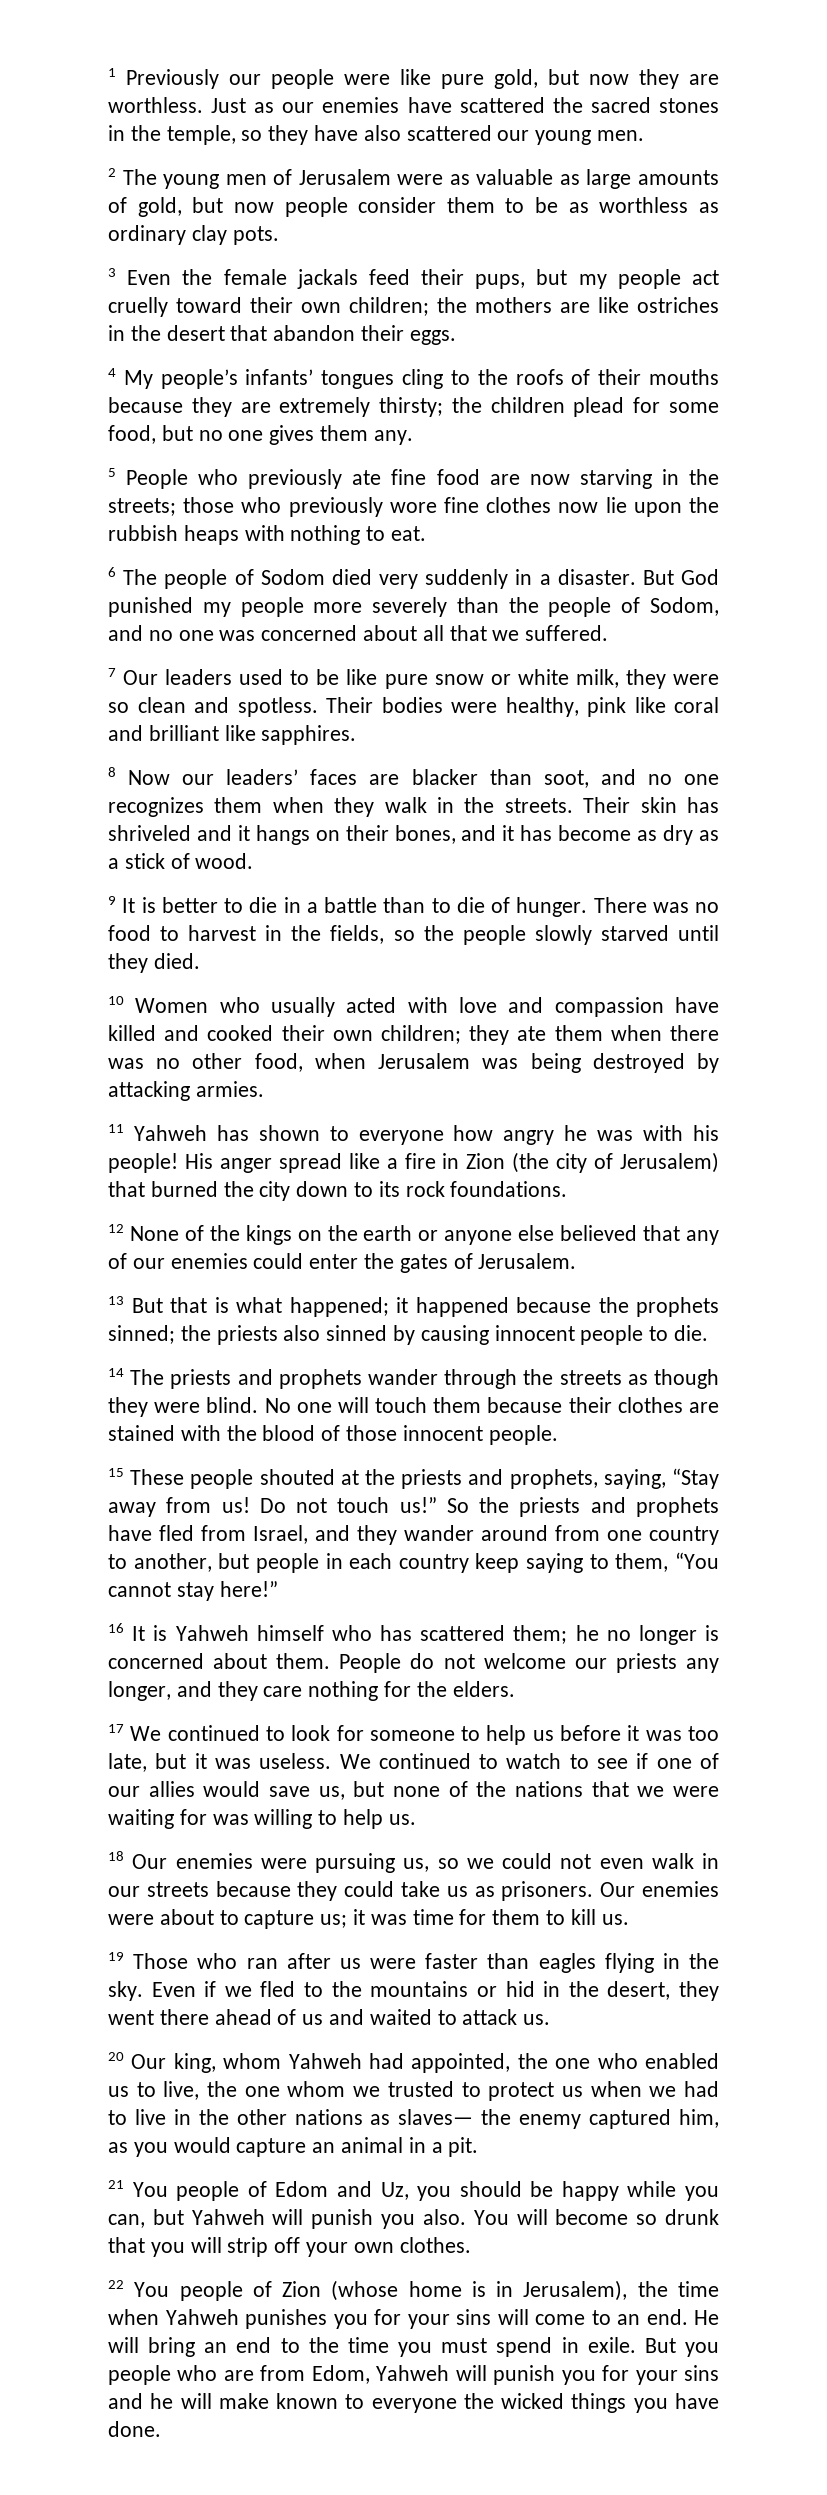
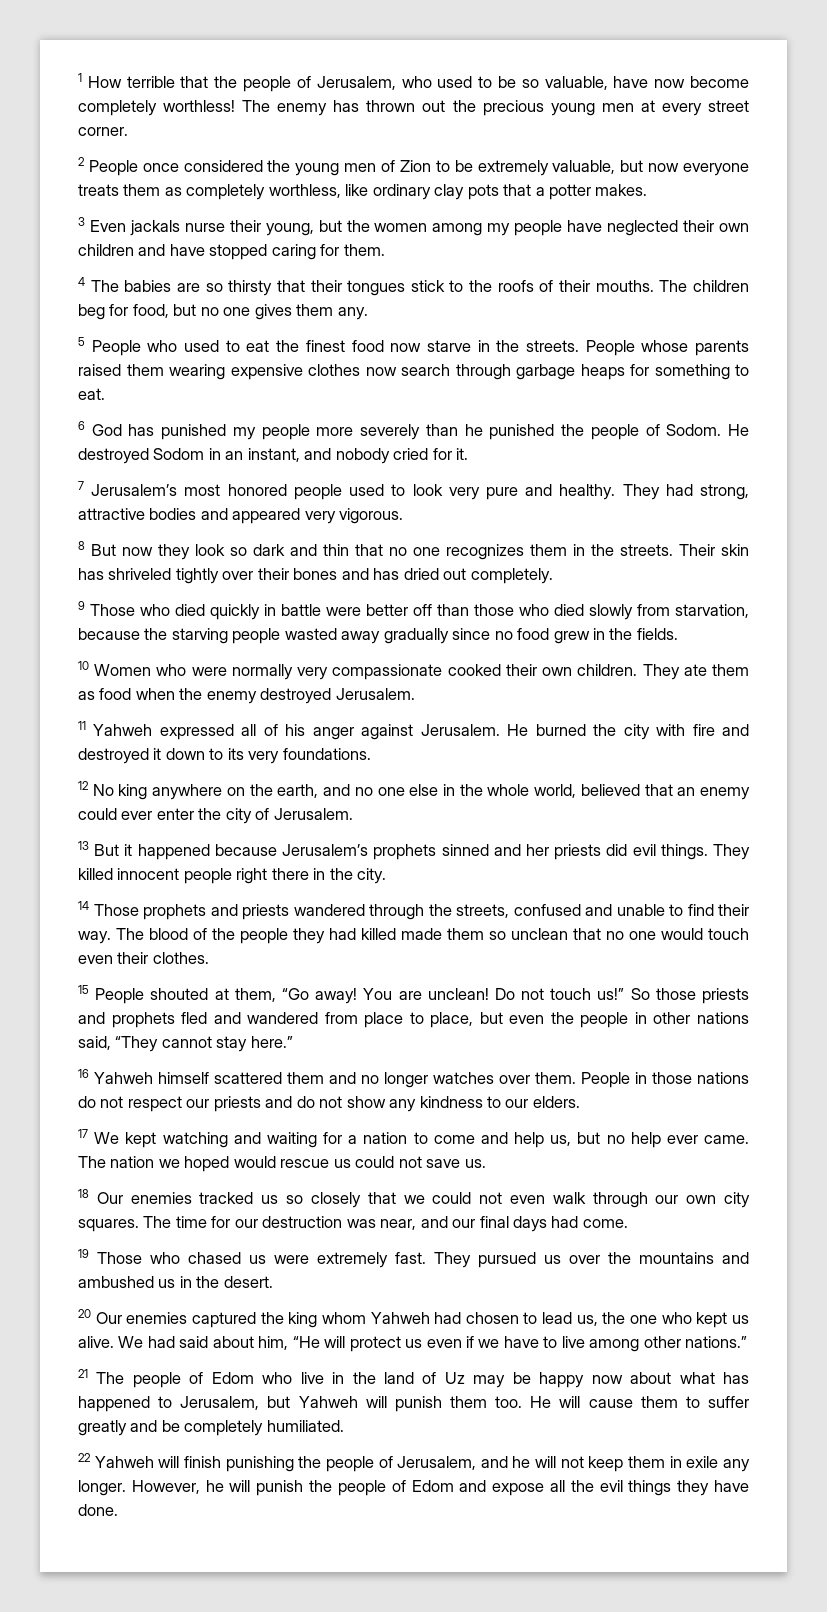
[126,69,719,89] [108,97,719,113] [108,125,645,145] [108,168,719,189] [108,197,719,217] [108,225,279,245] [108,268,719,289] [108,297,719,317] [108,325,456,345] [108,368,444,389] Previously our people were like pure gold, but now they are worthless. Just as our enemies have scattered the sacred stones in the temple, so they have also scattered our young men. // 2 The young men of Jerusalem were as valuable as large amounts of gold, but now people consider them to be as worthless as ordinary clay pots. // 3 Even the female jackals feed their pups, but my people act cruelly toward their own children; the mothers are like ostriches in the desert that abandon their eggs. // 4 My people’s infants’ tongues cling -> [87,76,749,92] [78,100,750,116] [78,127,128,136] [78,157,750,176] [78,184,648,200] [78,217,750,236] [78,244,385,260] [78,277,445,296] How terrible that the people of Jerusalem, who used to be so valuable, have now become completely worthless! The enemy has thrown out the precious young men at every street corner. // 2 People once considered the young men of Zion to be extremely valuable, but now everyone treats them as completely worthless, like ordinary clay pots that a potter makes. // 3 Even jackals nurse their young, but the women among my people have neglected their own children and have stopped caring for them. // 4 The babies are so thirsty that their tongues stick
[649,369,719,385] [108,397,719,417] mouths because they are extremely thirsty; the children plead for some -> [595,280,749,292] [78,304,129,320] mouths. The children beg for
[248,469,719,489] [108,497,719,517] [108,525,427,545] [108,567,719,589] previously ate fine food are now starving in the streets; those who previously wore fine clothes now lie upon the rubbish heaps with nothing to eat. // 6 The people of Sodom died very suddenly in a disaster. But God -> [184,340,749,356] [78,364,749,380] [78,388,105,400] [78,421,155,436] used to eat the finest food now starve in the streets. People whose parents raised them wearing expensive clothes now search through garbage heaps for something to eat. // 6 God has
[508,597,719,617] [108,625,609,641] [108,668,720,689] [108,697,719,717] [108,725,357,745] [108,767,636,788] the people of Sodom, and no one was concerned about all that we suffered. // 7 Our leaders used to be like pure snow or white milk, they were so clean and spotless. Their bodies were healthy, pink like coral and brilliant like sapphires. // 8 Now our leaders’ faces are blacker than soot, and -> [464,424,750,440] [78,448,469,464] [78,481,749,500] [78,508,404,524] [78,541,383,560] he punished the people of Sodom. He destroyed Sodom in an instant, and nobody cried for it. // 7 Jerusalem’s most honored people used to look very pure and healthy. They had strong, attractive bodies and appeared very vigorous. // 8 But now they look so dark and thin that
[272,797,427,817] when they walk -> (567, 550) none
[196,825,719,845] [108,853,254,869] [108,896,719,917] [108,925,719,945] [108,953,200,973] [108,996,719,1017] [108,1025,719,1045] [108,1053,719,1073] [108,1081,264,1101] [108,1124,719,1145] [108,1152,720,1173] [108,1181,291,1201] and it hangs on their bones, and it has become as dry as a stick of wood. // 9 It is better to die in a battle than to die of hunger. There was no food to harvest in the fields, so the people slowly starved until they died. // 10 Women who usually acted with love and compassion have killed and cooked their own children; they ate them when there was no other food, when Jerusalem was being destroyed by attacking armies. // 11 Yahweh has shown to everyone how angry he was with his people! His anger spread like a fire in Zion (the city of Jerusalem) that burned the city -> [175,568,553,584] [78,601,749,620] [78,628,678,644] [78,661,750,680] [78,688,415,704] [78,721,750,740] [78,748,162,764] tightly over their bones and has dried out completely. // 9 Those who died quickly in battle were better off than those who died slowly from starvation, because the starving people wasted away gradually since no food grew in the fields. // 10 Women who were normally very compassionate cooked their own children. They ate them as food when the enemy destroyed Jerusalem. // 11 Yahweh expressed all of his anger against Jerusalem. He burned the city with fire and destroyed it
[405,1181,445,1197] rock -> [248,751,280,764] very
[129,1225,719,1245] [108,1253,304,1269] None of the kings on the earth or anyone else believed that any of our enemies could -> [92,784,750,800] [78,808,153,820] No king anywhere on the earth, and no one else in the whole world, believed that an enemy could ever
[399,1254,448,1273] gates -> [225,808,252,824] city
[170,1297,719,1317] [108,1325,709,1345] [108,1368,719,1389] [108,1397,719,1417] [108,1425,558,1445] [108,1468,719,1489] [108,1497,250,1517] that is what happened; it happened because the prophets sinned; the priests also sinned by causing innocent people to die. // 14 The priests and prophets wander through the streets as though they were blind. No one will touch them because their clothes are stained with the blood of those innocent people. // 15 These people shouted at the priests and prophets, saying, “Stay away from us! -> [124,844,750,860] [78,868,387,884] [78,901,749,920] [78,928,749,944] [78,952,209,964] [78,985,489,1004] it happened because Jerusalem’s prophets sinned and her priests did evil things. They killed innocent people right there in the city. // 14 Those prophets and priests wandered through the streets, confused and unable to find their way. The blood of the people they had killed made them so unclean that no one would touch even their clothes. // 15 People shouted at them, “Go away! You are unclean!
[479,1497,719,1517] [108,1525,719,1545] [108,1552,719,1573] the priests and prophets have fled from Israel, and they wander around from one country to another, but people in each country keep saying to them, “You -> [655,988,749,1004] [78,1012,749,1028] [78,1036,159,1052] those priests and prophets fled and wandered from place to place, but even the people in other nations said, “They
[219,1581,278,1597] here!” -> [250,1036,293,1048] here.”
[132,1625,719,1645] [108,1653,566,1673] It is Yahweh himself who has scattered them; he no longer is concerned about them. People do not welcome -> [94,1072,749,1088] [78,1096,182,1112] Yahweh himself scattered them and no longer watches over them. People in those nations do not respect
[685,1658,719,1673] [108,1681,515,1701] [108,1724,719,1745] [108,1753,719,1772] [108,1781,719,1800] [108,1809,384,1829] any longer, and they care nothing for the elders. // 17 We continued to look for someone to help us before it was too late, but it was useless. We continued to watch to see if one of our allies would save us, but none of the nations that we were waiting for was willing to help -> [265,1096,580,1112] [78,1129,749,1148] [78,1156,461,1172] and do not show any kindness to our elders. // 17 We kept watching and waiting for a nation to come and help us, but no help ever came. The nation we hoped would rescue us could not save
[260,1853,459,1873] were pursuing us, so -> [199,1192,396,1208] tracked us so closely that
[702,1853,719,1869] [108,1881,719,1901] [108,1909,629,1929] [108,1952,719,1973] [108,1981,720,2001] [108,2009,551,2025] [108,2052,719,2073] [108,2081,719,2101] [108,2109,720,2129] [108,2137,479,2157] [108,2180,719,2201] [108,2209,719,2229] [108,2237,471,2257] [108,2280,719,2301] [108,2309,719,2329] [108,2337,719,2357] [108,2365,719,2385] [108,2393,668,2413] in our streets because they could take us as prisoners. Our enemies were about to capture us; it was time for them to kill us. // 19 Those who ran after us were faster than eagles flying in the sky. Even if we fled to the mountains or hid in the desert, they went there ahead of us and waited to attack us. // 20 Our king, whom Yahweh had appointed, the one who enabled us to live, the one whom we trusted to protect us when we had to live in the other nations as slaves— the enemy captured him, as you would capture an animal in a pit. // 21 You people of Edom and Uz, you should be happy while you can, but Yahweh will punish you also. You will become so drunk that you will strip off your own clothes. // 22 You people of Zion (whose home is in Jerusalem), the time when Yahweh punishes you for your sins will come to an end. He will bring an end to the time you must spend in exile. But you people who are from Edom, Yahweh will punish you for your sins and he will make known to everyone the wicked things you -> [592,1192,750,1208] [78,1216,628,1232] [78,1249,749,1268] [78,1276,273,1288] [78,1309,749,1328] [78,1336,748,1352] [78,1369,750,1388] [78,1396,749,1412] [78,1420,344,1436] [78,1453,750,1472] [78,1480,710,1496] through our own city squares. The time for our destruction was near, and our final days had come. // 19 Those who chased us were extremely fast. They pursued us over the mountains and ambushed us in the desert. // 20 Our enemies captured the king whom Yahweh had chosen to lead us, the one who kept us alive. We had said about him, “He will protect us even if we have to live among other nations.” // 21 The people of Edom who live in the land of Uz may be happy now about what has happened to Jerusalem, but Yahweh will punish them too. He will cause them to suffer greatly and be completely humiliated. // 22 Yahweh will finish punishing the people of Jerusalem, and he will not keep them in exile any longer. However, he will punish the people of Edom and expose all the evil things they

